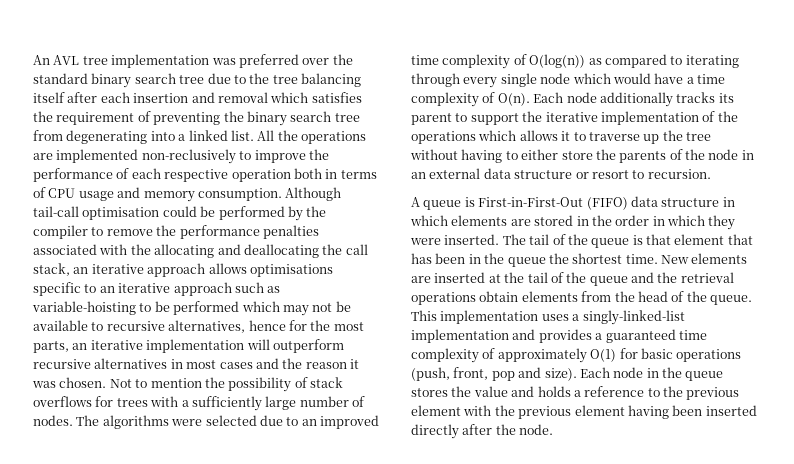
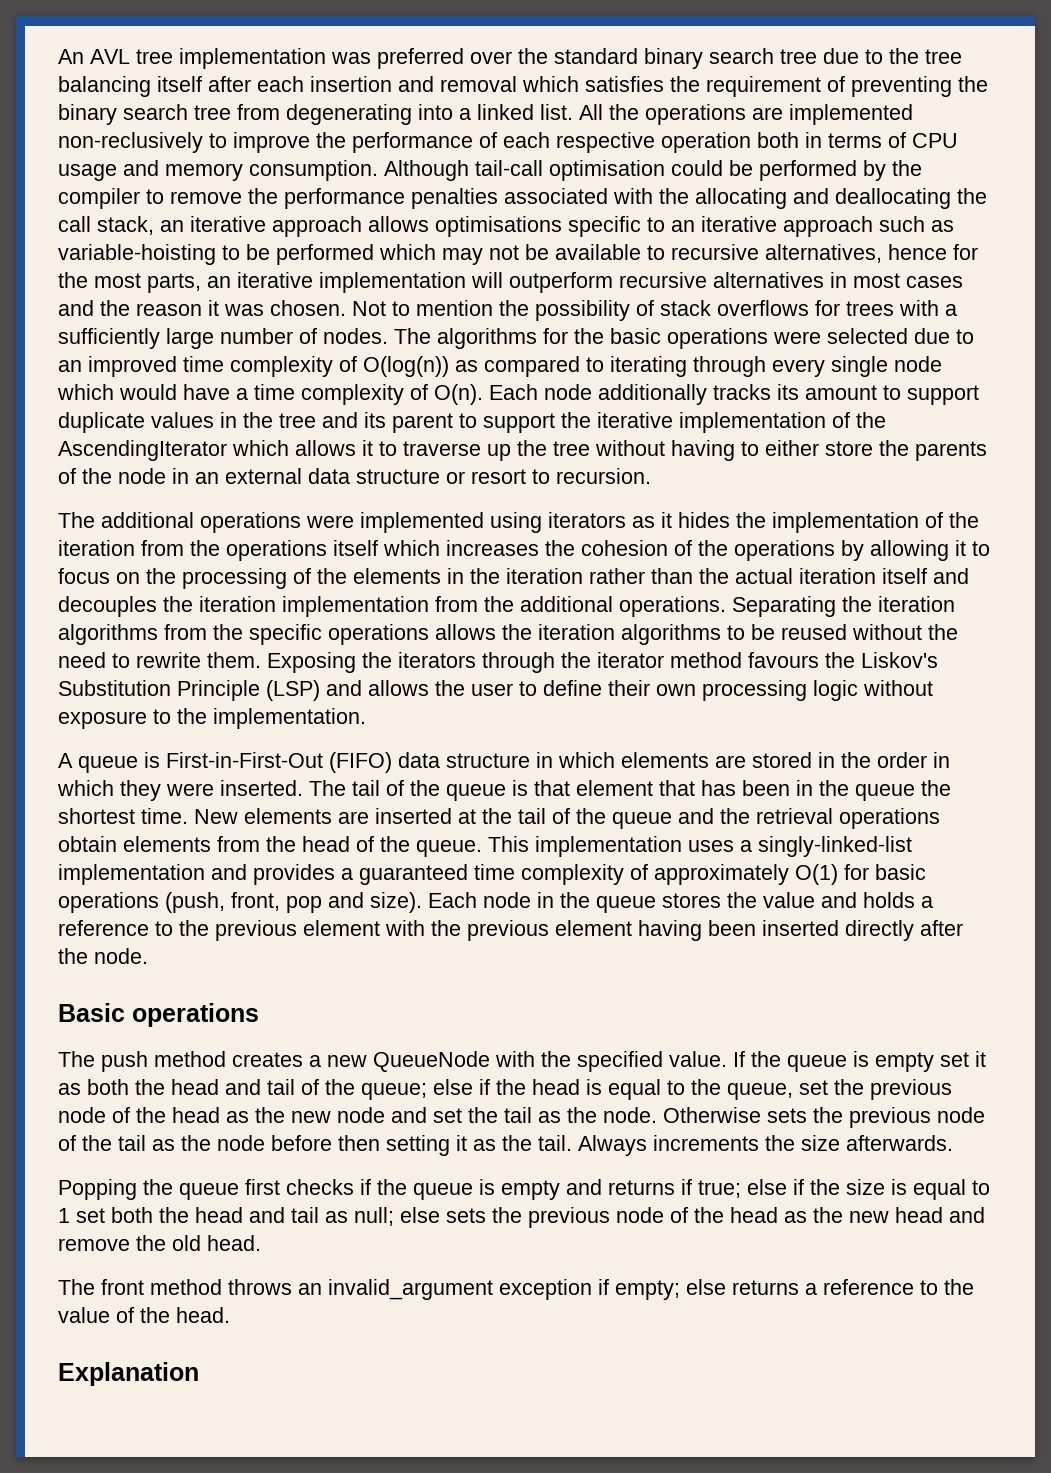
(169, 422) none -> [543,328,768,349] for the basic operations
(734, 98) none -> [805,385,979,405] [58,412,386,433] amount to support duplicate values in the tree and its
[411,131,476,144] operations -> [58,440,227,461] AscendingIterator
(711, 174) none -> [58,512,979,533] [58,540,990,561] [58,568,969,589] [58,596,955,617] [58,624,958,645] [58,652,938,673] [58,680,933,701] [58,708,366,729] // The additional operations were implemented using iterators as it hides the implementation of the iteration from the operations itself which increases the cohesion of the operations by allowing it to focus on the processing of the elements in the iteration rather than the actual iteration itself and decouples the iteration implementation from the additional operations. Separating the iteration algorithms from the specific operations allows the iteration algorithms to be reused without the need to rewrite them. Exposing the iterators through the iterator method favours the Liskov's Substitution Principle (LSP) and allows the user to define their own processing logic without exposure to the implementation.
(554, 429) none -> [58,1003,259,1027] [58,1051,986,1072] [58,1079,952,1100] [58,1107,985,1128] [58,1135,953,1156] [58,1179,990,1200] [58,1207,985,1228] [58,1235,261,1251] [58,1279,974,1300] [58,1307,230,1323] [58,1362,199,1386] // Basic operations // The push method creates a new QueueNode with the specified value. If the queue is empty set it as both the head and tail of the queue; else if the head is equal to the queue, set the previous node of the head as the new node and set the tail as the node. Otherwise sets the previous node of the tail as the node before then setting it as the tail. Always increments the size afterwards. // Popping the queue first checks if the queue is empty and returns if true; else if the size is equal to 1 set both the head and tail as null; else sets the previous node of the head as the new head and remove the old head. // The front method throws an invalid_argument exception if empty; else returns a reference to the value of the head. // Explanation

